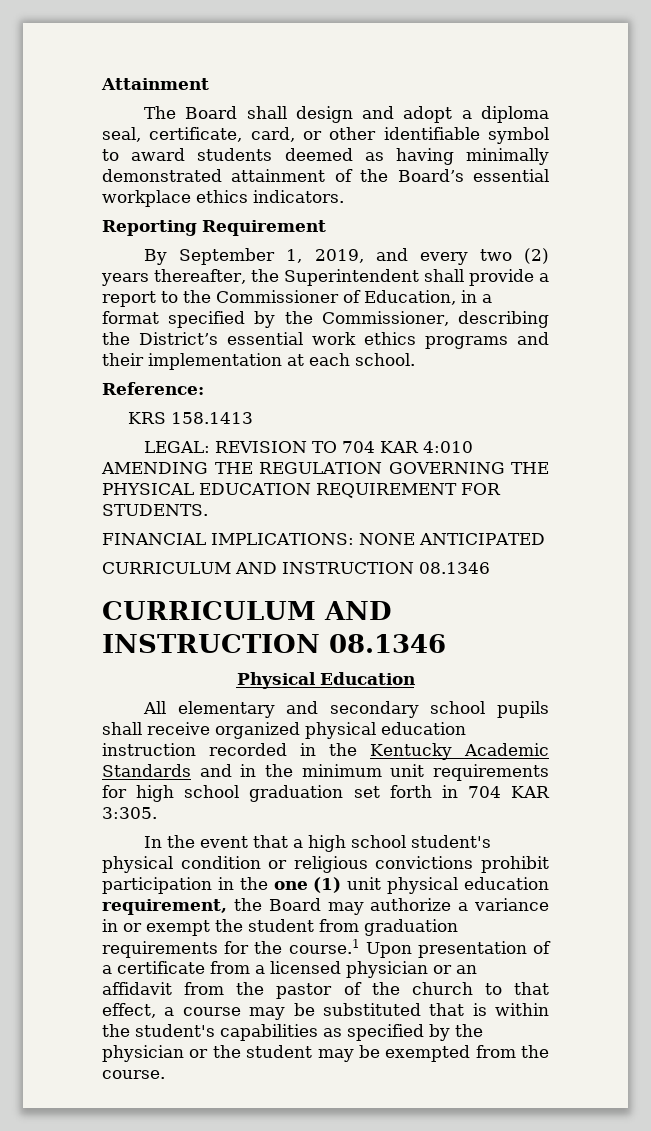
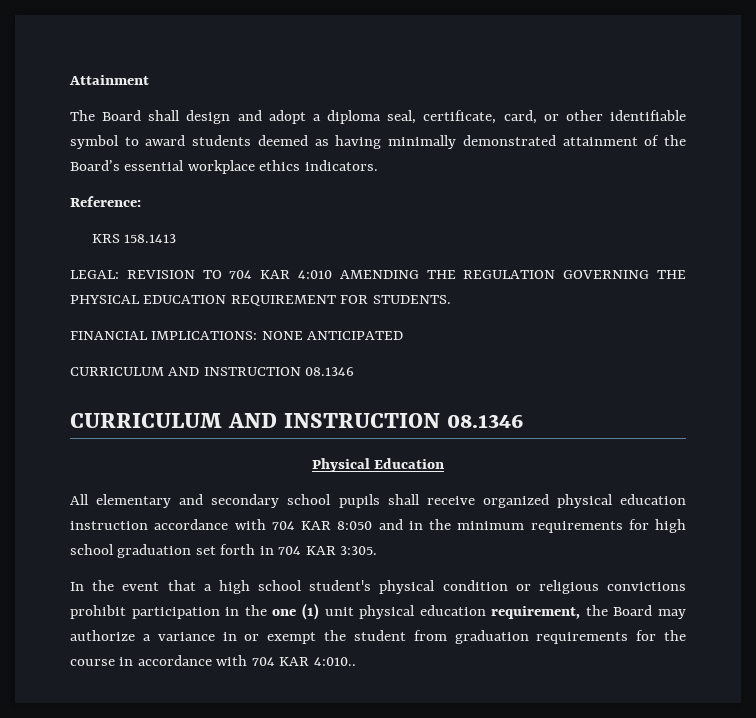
[102,220,326,236] [144,248,549,265] [101,269,549,286] [102,290,492,307] [102,311,549,328] [102,332,549,349] [102,353,415,370] // Reporting Requirement // By September 1, 2019, and every two (2) years thereafter, the Superintendent shall provide a report to the Commissioner of Education, in a format specified by the Commissioner, describing the District’s essential work ethics programs and their implementation at each school. -> (378, 165) none
[209,743,549,760] [102,764,191,777] recorded in the Kentucky Academic Standards -> [154,519,373,530] accordance with 704 KAR 8:050
[390,764,425,777] unit -> (525, 525) none
[288,939,551,958] [102,961,477,978] [102,982,549,999] [102,1003,549,1020] [102,1024,483,1041] [102,1045,549,1062] [102,1070,165,1079] course.1 Upon presentation of a certificate from a licensed physician or an affidavit from the pastor of the church to that effect, a course may be substituted that is within the student's capabilities as specified by the physician or the student may be exempted from the course. -> [70,655,356,666] course in accordance with 704 KAR 4:010..

